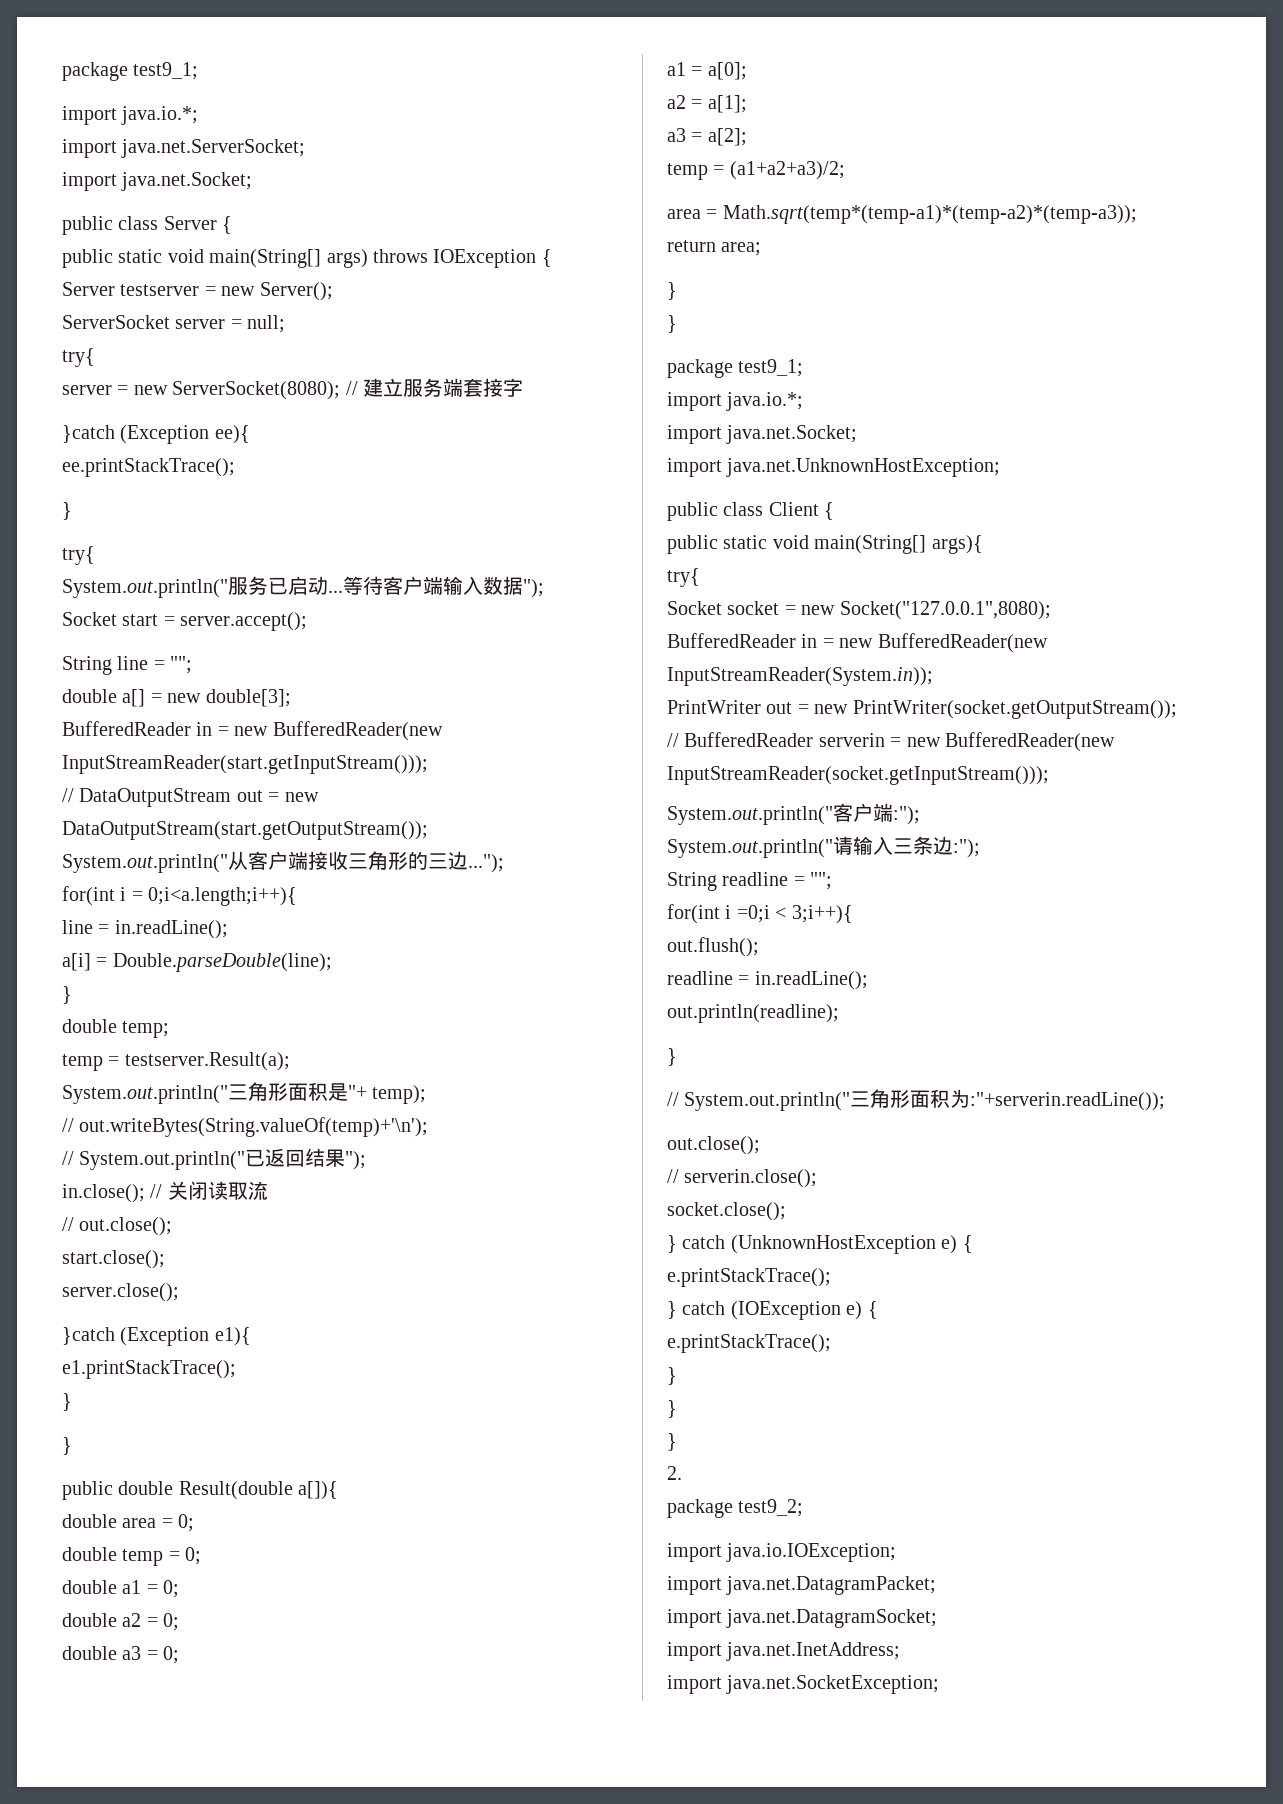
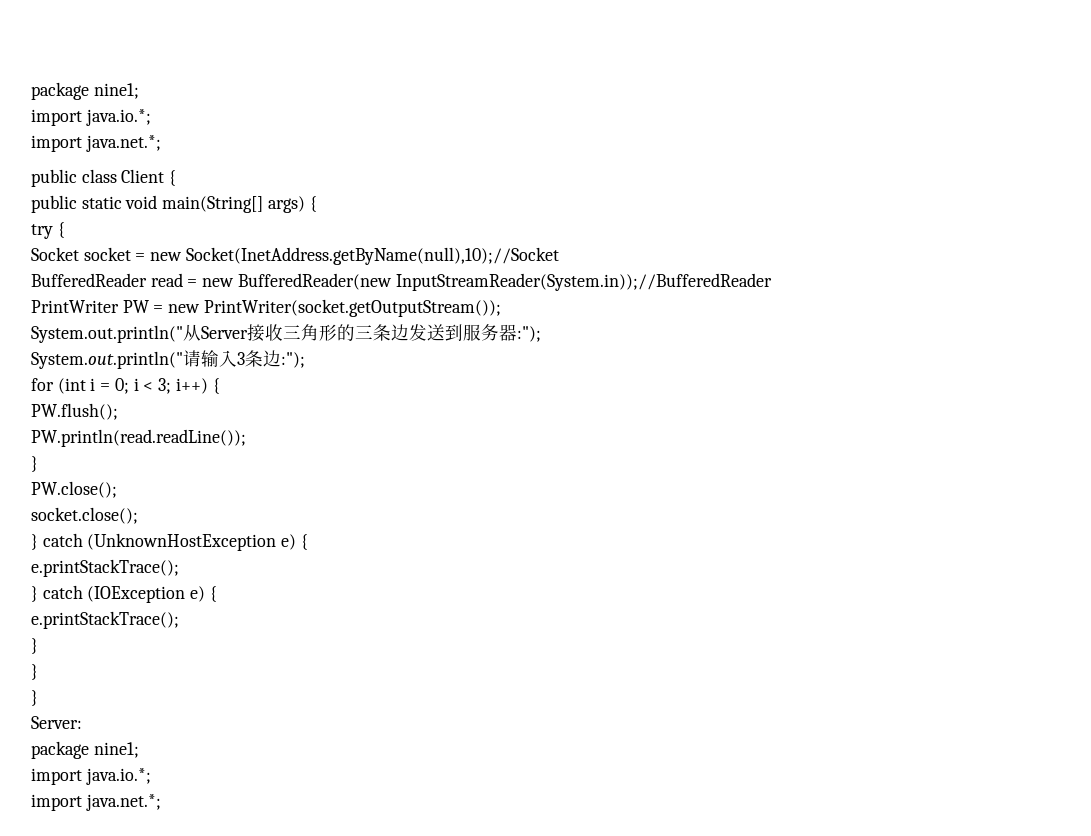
[62,62,199,81] [62,106,199,125] [62,139,306,158] [62,172,253,191] [62,216,233,235] [62,249,552,268] [62,282,333,301] [62,315,286,333] [62,348,95,367] [62,378,523,400] [62,425,250,444] [62,458,235,477] [62,502,72,520] [62,546,95,565] [62,576,544,598] [62,612,308,631] [62,656,193,675] [62,689,291,707] [62,721,443,741] [62,755,428,774] [62,788,319,807] [62,821,428,840] [62,851,504,873] [62,886,298,906] [62,920,228,939] [62,953,332,972] [62,986,72,1004] [62,1019,170,1038] [62,1052,290,1071] [62,1082,427,1104] [62,1117,429,1137] [62,1148,367,1170] [62,1181,268,1203] [62,1217,173,1236] [62,1250,165,1269] [62,1283,179,1302] [62,1327,251,1346] [62,1360,236,1379] [62,1393,72,1411] [62,1437,72,1455] [62,1481,339,1500] [62,1514,195,1532] [62,1547,202,1566] [62,1580,180,1598] [62,1613,180,1631] [62,1646,180,1664] [667,62,747,80] [667,95,747,113] [667,128,747,146] [667,161,845,180] [667,205,1137,224] [667,240,762,256] [667,282,677,300] [667,315,677,333] [667,359,804,378] [667,392,804,411] [667,425,858,444] [667,458,1001,477] package test9_1; // import java.io.*; // import java.net.ServerSocket; // import java.net.Socket; // public class Server { // public static void main(String[] args) throws IOException { // Server testserver = new Server(); // ServerSocket server = null; // try{ // server = new ServerSocket(8080); // 建立服务端套接字 // }catch (Exception ee){ // ee.printStackTrace(); // } // try{ // System.out.println("服务已启动...等待客户端输入数据"); // Socket start = server.accept(); // String line = ""; // double a[] = new double[3]; // BufferedReader in = new BufferedReader(new InputStreamReader(start.getInputStream())); // // DataOutputStream out = new DataOutputStream(start.getOutputStream()); // System.out.println("从客户端接收三角形的三边..."); // for(int i = 0;i<a.length;i++){ // line = in.readLine(); // a[i] = Double.parseDouble(line); // } // double temp; // temp = testserver.Result(a); // System.out.println("三角形面积是"+ temp); // // out.writeBytes(String.valueOf(temp)+'\n'); // // System.out.println("已返回结果"); // in.close(); // 关闭读取流 // // out.close(); // start.close(); // server.close(); // }catch (Exception e1){ // e1.printStackTrace(); // } // } // public double Result(double a[]){ // double area = 0; // double temp = 0; // double a1 = 0; // double a2 = 0; // double a3 = 0; // a1 = a[0]; // a2 = a[1]; // a3 = a[2]; // temp = (a1+a2+a3)/2; // area = Math.sqrt(temp*(temp-a1)*(temp-a2)*(temp-a3)); // return area; // } // } // package test9_1; // import java.io.*; // import java.net.Socket; // import java.net.UnknownHostException; -> [31,82,139,100] [31,109,151,126] [31,135,161,152] package nine1; // import java.io.*; // import java.net.*;
[931,535,983,554] [667,568,700,587] args){ // try{ -> [267,196,317,213] [31,222,65,239] args) { // try {
[839,601,1051,620] [667,633,1048,653] [667,667,933,686] Socket("127.0.0.1",8080); // BufferedReader in = new BufferedReader(new InputStreamReader(System.in)); -> [185,247,559,265] [31,273,772,291] Socket(InetAddress.getByName(null),10);//Socket // BufferedReader read = new BufferedReader(new InputStreamReader(System.in));//BufferedReader
[766,702,793,714] out -> [122,300,149,313] PW
[667,732,1115,752] [667,766,1049,785] [667,803,893,825] // BufferedReader serverin = new BufferedReader(new InputStreamReader(socket.getInputStream())); // System.out.println("客户端 -> [31,324,517,343] System.out.println("从Server接收三角形的三条边发送到服务器
[893,838,913,854] 三 -> [237,352,245,365] 3
[667,872,833,891] [667,904,853,924] [667,937,759,957] [667,971,868,990] [667,1004,839,1023] [667,1048,677,1066] [667,1089,1166,1111] [667,1136,760,1155] [667,1169,818,1188] String readline = ""; // for(int i =0;i < 3;i++){ // out.flush(); // readline = in.readLine(); // out.println(readline); // } // // System.out.println("三角形面积为:"+serverin.readLine()); // out.close(); // // serverin.close(); -> [31,378,220,394] [31,403,118,420] [31,429,246,447] [31,456,38,472] [31,481,117,498] for (int i = 0; i < 3; i++) { // PW.flush(); // PW.println(read.readLine()); // } // PW.close();
[667,1466,682,1480] [667,1499,804,1518] [667,1543,897,1562] [667,1576,937,1595] [667,1609,938,1628] [667,1642,901,1661] [667,1675,940,1694] 2. // package test9_2; // import java.io.IOException; // import java.net.DatagramPacket; // import java.net.DatagramSocket; // import java.net.InetAddress; // import java.net.SocketException; -> [31,716,82,729] [31,741,139,759] [31,768,151,785] [31,794,161,811] Server: // package nine1; // import java.io.*; // import java.net.*;

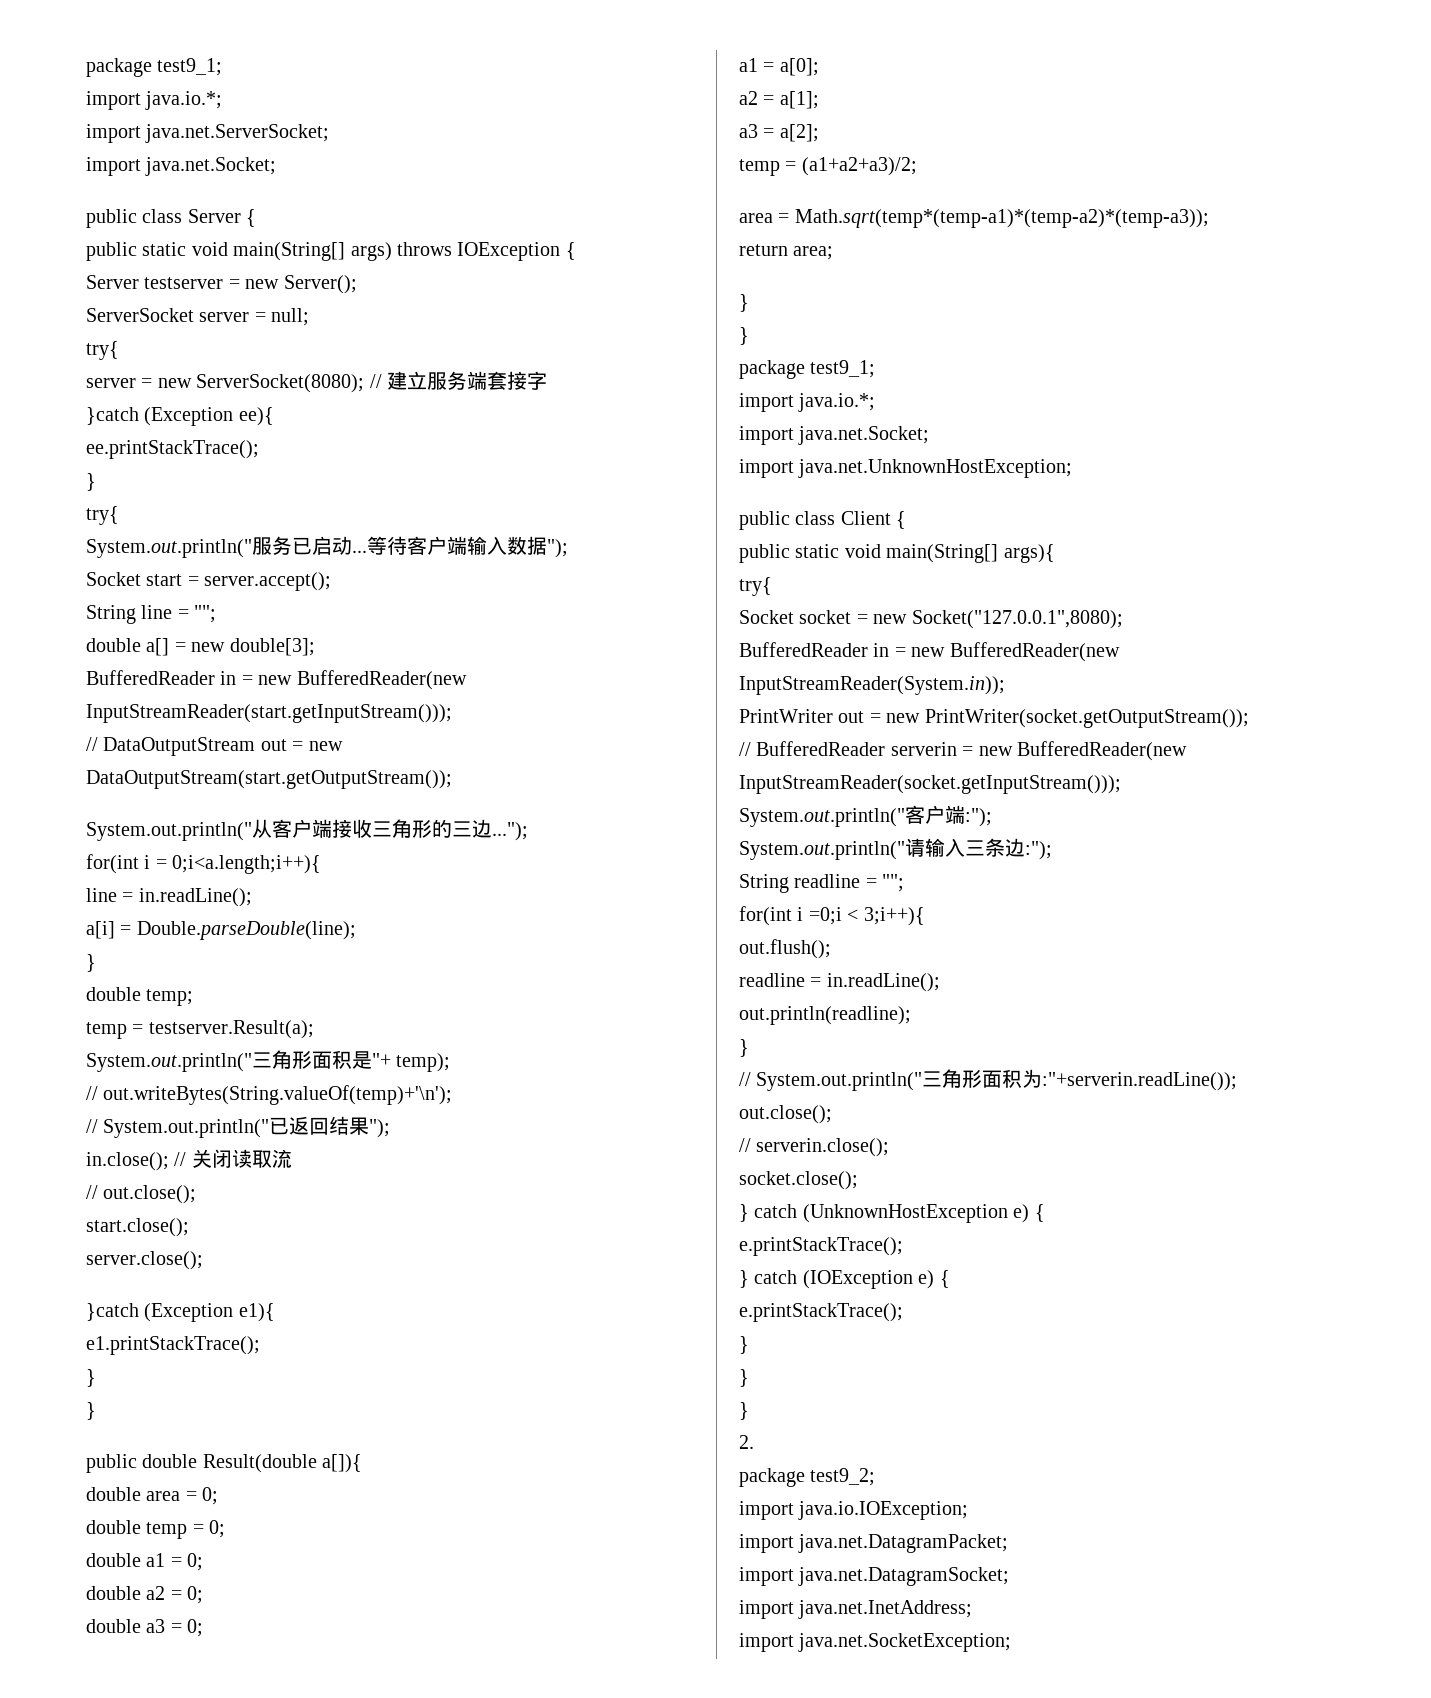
[31,82,139,100] [31,109,151,126] [31,135,161,152] package nine1; // import java.io.*; // import java.net.*; -> [86,58,223,77] [86,91,223,110] [86,124,330,143] [86,157,277,176] [86,209,257,228] [86,242,576,261] [86,275,357,294] [86,308,310,326] [86,341,119,360] [86,371,547,393] [86,407,274,426] [86,440,259,459] [86,473,96,491] [86,506,119,525] [86,536,568,558] [86,572,332,591] [86,605,217,624] [86,638,315,656] [86,670,467,690] [86,704,452,723] [86,737,343,756] [86,770,452,789] [86,819,528,841] [86,854,322,874] [86,888,252,907] [86,921,356,940] [86,954,96,972] [86,987,194,1006] [86,1020,314,1039] [86,1050,451,1072] [86,1085,453,1105] [86,1116,391,1138] [86,1149,292,1171] [86,1185,197,1204] [86,1218,189,1237] [86,1251,203,1270] [86,1303,275,1322] [86,1336,260,1355] [86,1369,96,1387] [86,1402,96,1420] [86,1454,363,1473] [86,1487,219,1505] [86,1520,226,1539] [86,1553,204,1571] [86,1586,204,1604] [86,1619,204,1637] [739,58,819,76] [739,91,819,109] [739,124,819,142] [739,157,917,176] [739,209,1209,228] [739,244,834,260] [739,294,749,312] [739,327,749,345] [739,360,876,379] [739,393,876,412] [739,426,930,445] [739,459,1073,478] package test9_1; // import java.io.*; // import java.net.ServerSocket; // import java.net.Socket; // public class Server { // public static void main(String[] args) throws IOException { // Server testserver = new Server(); // ServerSocket server = null; // try{ // server = new ServerSocket(8080); // 建立服务端套接字 // }catch (Exception ee){ // ee.printStackTrace(); // } // try{ // System.out.println("服务已启动...等待客户端输入数据"); // Socket start = server.accept(); // String line = ""; // double a[] = new double[3]; // BufferedReader in = new BufferedReader(new InputStreamReader(start.getInputStream())); // // DataOutputStream out = new DataOutputStream(start.getOutputStream()); // System.out.println("从客户端接收三角形的三边..."); // for(int i = 0;i<a.length;i++){ // line = in.readLine(); // a[i] = Double.parseDouble(line); // } // double temp; // temp = testserver.Result(a); // System.out.println("三角形面积是"+ temp); // // out.writeBytes(String.valueOf(temp)+'\n'); // // System.out.println("已返回结果"); // in.close(); // 关闭读取流 // // out.close(); // start.close(); // server.close(); // }catch (Exception e1){ // e1.printStackTrace(); // } // } // public double Result(double a[]){ // double area = 0; // double temp = 0; // double a1 = 0; // double a2 = 0; // double a3 = 0; // a1 = a[0]; // a2 = a[1]; // a3 = a[2]; // temp = (a1+a2+a3)/2; // area = Math.sqrt(temp*(temp-a1)*(temp-a2)*(temp-a3)); // return area; // } // } // package test9_1; // import java.io.*; // import java.net.Socket; // import java.net.UnknownHostException;
[267,196,317,213] [31,222,65,239] args) { // try { -> [1003,544,1055,563] [739,577,772,596] args){ // try{
[185,247,559,265] [31,273,772,291] Socket(InetAddress.getByName(null),10);//Socket // BufferedReader read = new BufferedReader(new InputStreamReader(System.in));//BufferedReader -> [911,610,1123,629] [739,642,1120,662] [739,676,1005,695] Socket("127.0.0.1",8080); // BufferedReader in = new BufferedReader(new InputStreamReader(System.in));
[122,300,149,313] PW -> [838,711,865,723] out
[31,324,517,343] System.out.println("从Server接收三角形的三条边发送到服务器 -> [739,741,1187,761] [739,775,1121,794] [739,805,965,827] // BufferedReader serverin = new BufferedReader(new InputStreamReader(socket.getInputStream())); // System.out.println("客户端
[237,352,245,365] 3 -> [965,840,985,856] 三
[31,378,220,394] [31,403,118,420] [31,429,246,447] [31,456,38,472] [31,481,117,498] for (int i = 0; i < 3; i++) { // PW.flush(); // PW.println(read.readLine()); // } // PW.close(); -> [739,874,905,893] [739,906,925,926] [739,939,831,959] [739,973,940,992] [739,1006,911,1025] [739,1039,749,1057] [739,1069,1238,1091] [739,1105,832,1124] [739,1138,890,1157] String readline = ""; // for(int i =0;i < 3;i++){ // out.flush(); // readline = in.readLine(); // out.println(readline); // } // // System.out.println("三角形面积为:"+serverin.readLine()); // out.close(); // // serverin.close();
[31,716,82,729] [31,741,139,759] [31,768,151,785] [31,794,161,811] Server: // package nine1; // import java.io.*; // import java.net.*; -> [739,1435,754,1449] [739,1468,876,1487] [739,1501,969,1520] [739,1534,1009,1553] [739,1567,1010,1586] [739,1600,973,1619] [739,1633,1012,1652] 2. // package test9_2; // import java.io.IOException; // import java.net.DatagramPacket; // import java.net.DatagramSocket; // import java.net.InetAddress; // import java.net.SocketException;

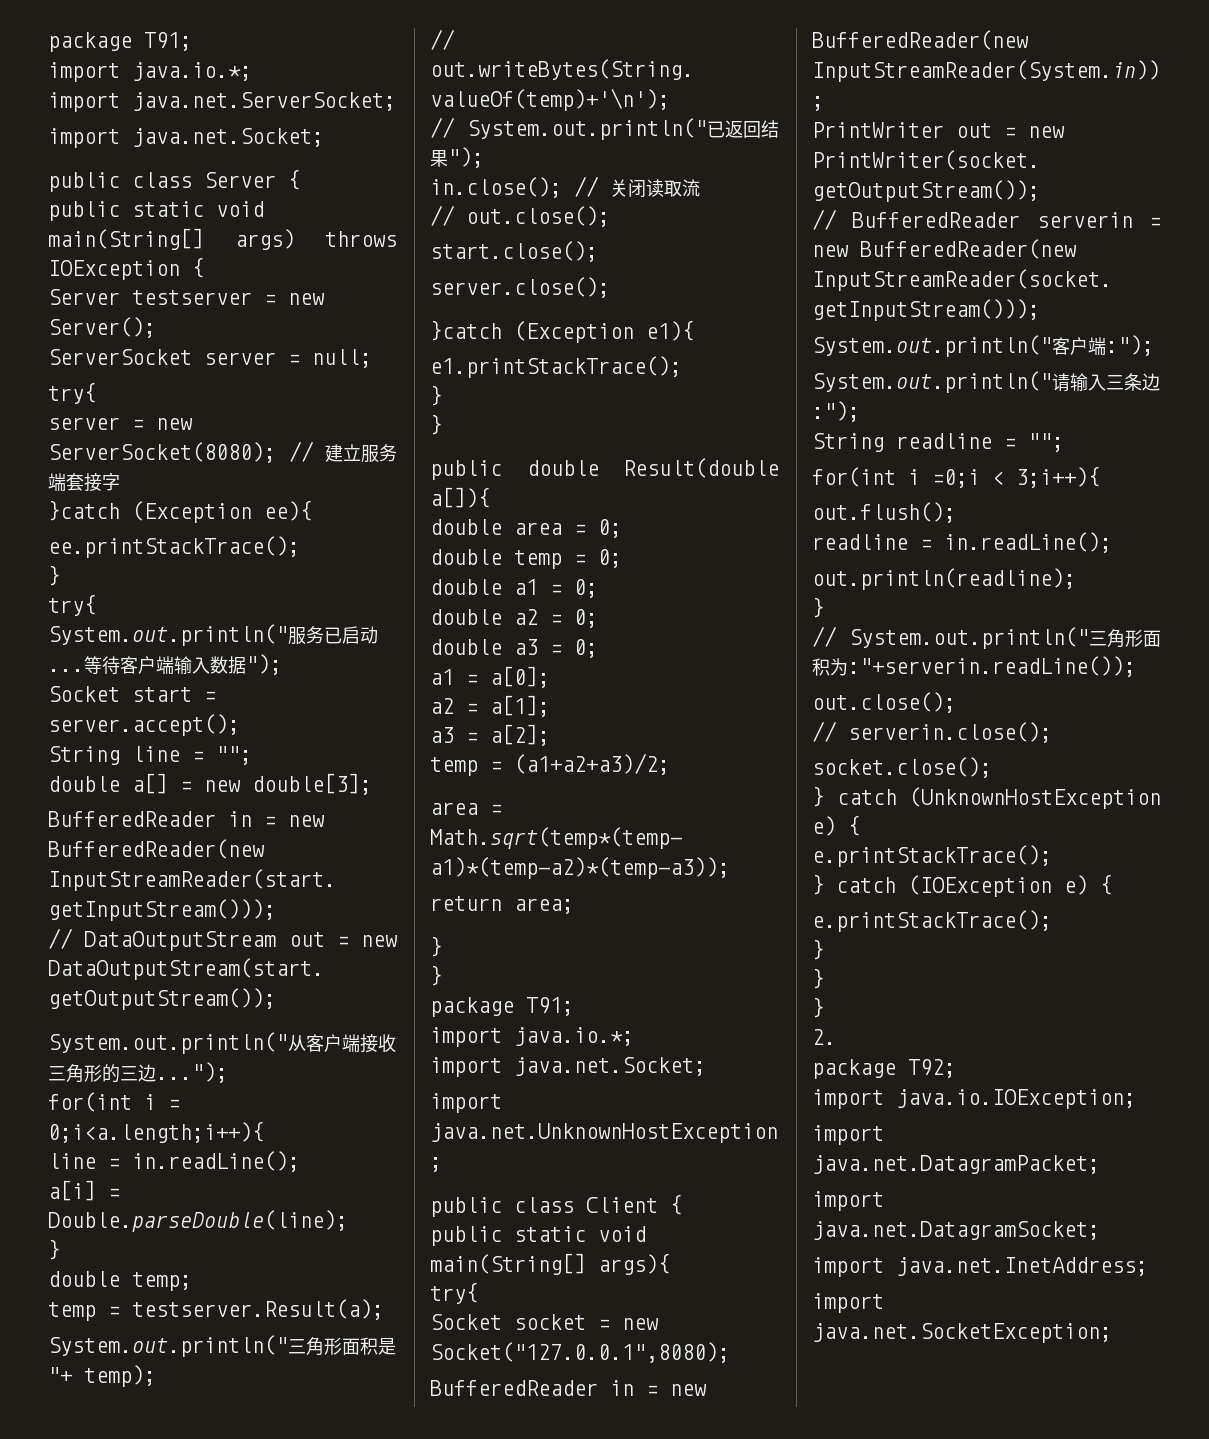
[86,58,223,77] package test9_1; -> [48,32,192,52] package T91;
[810,360,876,378] test9_1; -> [526,997,574,1016] T91;
[810,1468,876,1486] test9_2; -> [908,1059,956,1078] T92;

